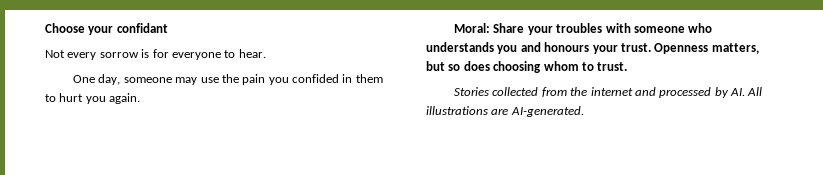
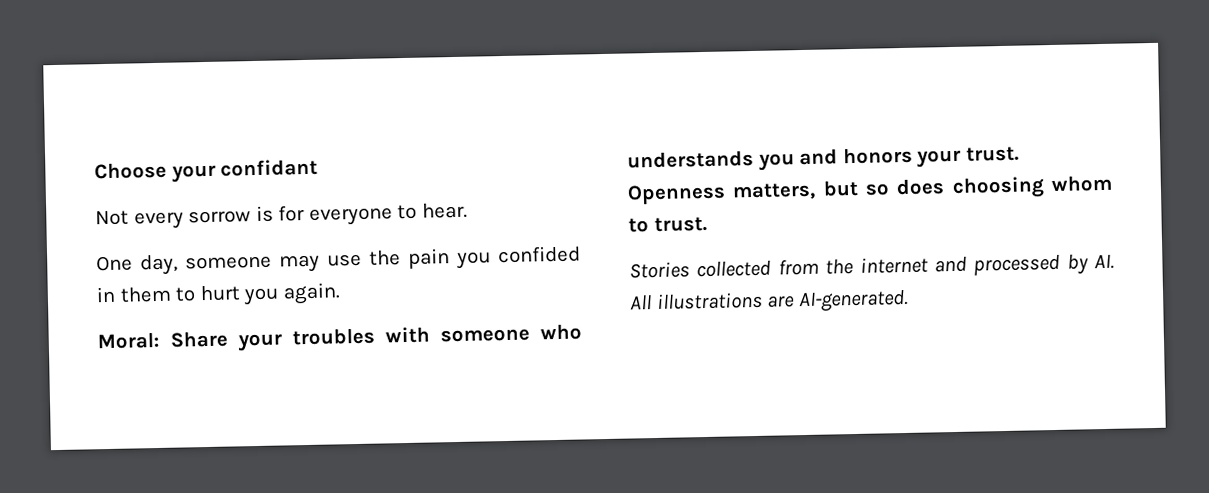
[544,42,590,52] honours -> [842,146,913,165] honors

